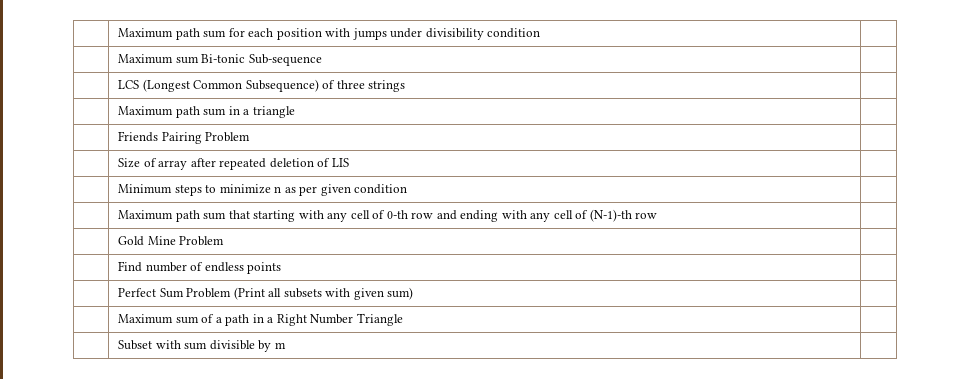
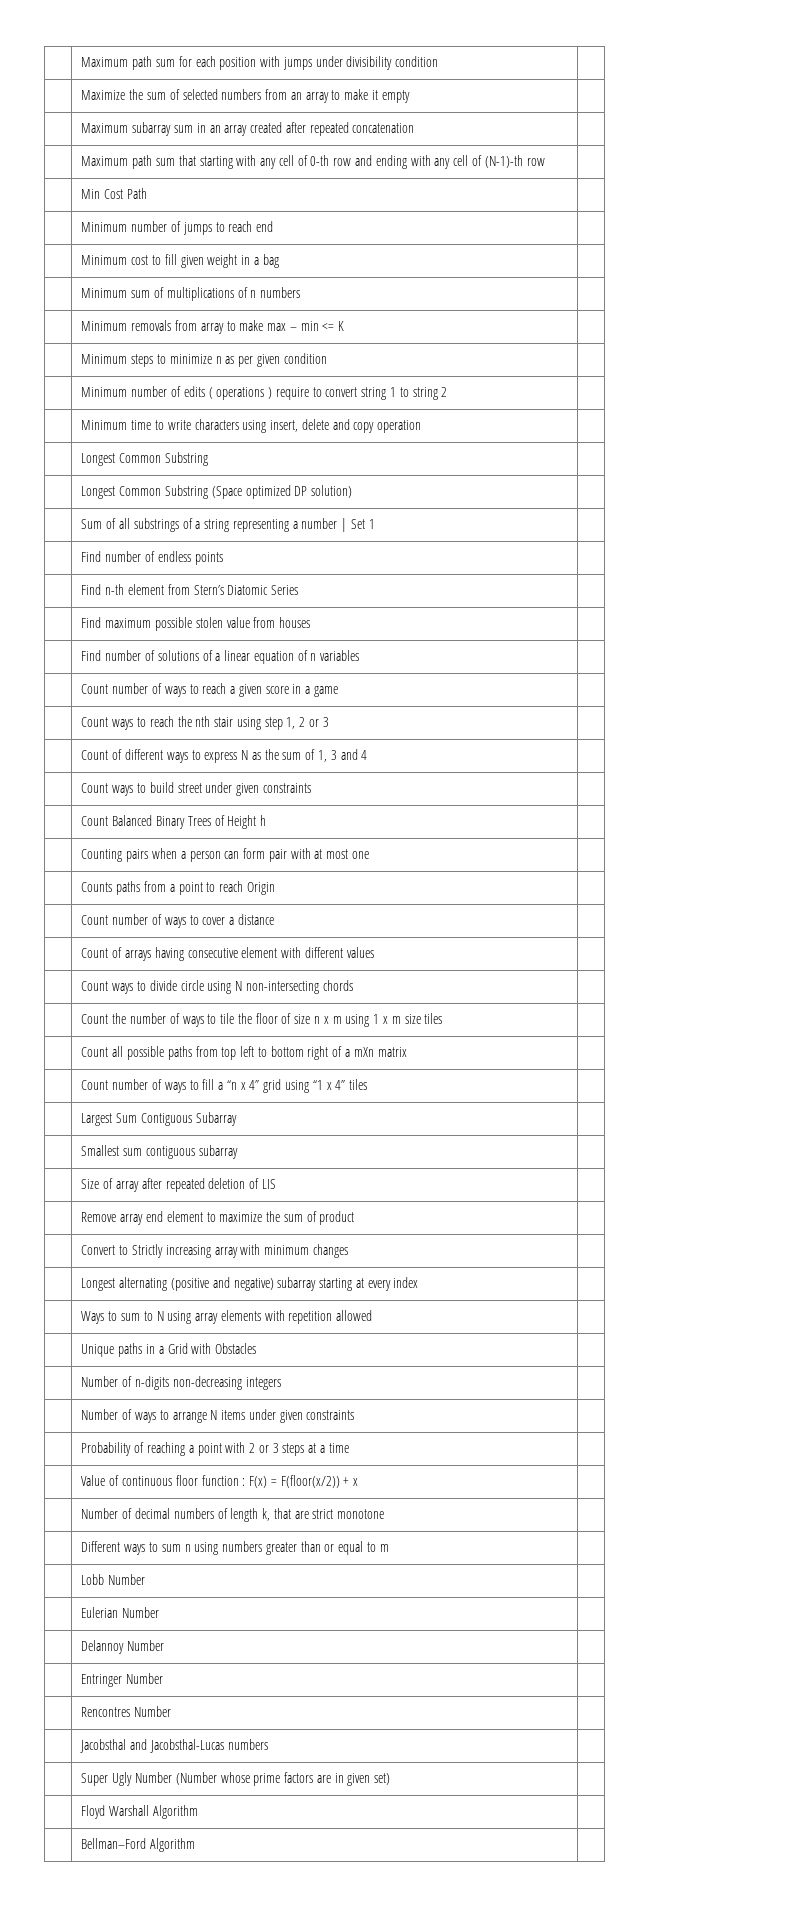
[118,54,322,66] [118,79,406,92] [118,106,200,118] Maximum sum Bi-tonic Sub-sequence | // | LCS (Longest Common Subsequence) of three strings | // | Maximum path -> [81,89,410,103] [81,122,172,136] Maximize the sum of selected numbers from an array to make it empty | // | Maximum subarray
[243,106,295,118] [118,131,251,144] [118,158,349,170] [118,184,408,196] a triangle | // | Friends Pairing Problem | // | Size of array after repeated deletion of LIS | // | Minimum steps to minimize n as per given condition -> [209,122,415,136] an array created after repeated concatenation
[118,236,225,246] Gold Mine Problem -> [81,188,148,199] [81,221,274,235] [81,254,279,268] [81,287,301,301] [81,320,345,334] [81,353,327,367] [81,386,448,400] [81,419,422,433] [81,452,209,466] [81,485,353,499] [81,518,375,532] Min Cost Path | // | Minimum number of jumps to reach end | // | Minimum cost to fill given weight in a bag | // | Minimum sum of multiplications of n numbers | // | Minimum removals from array to make max – min <= K | // | Minimum steps to minimize n as per given condition | // | Minimum number of edits ( operations ) require to convert string 1 to string 2 | // | Minimum time to write characters using insert, delete and copy operation | // | Longest Common Substring | // | Longest Common Substring (Space optimized DP solution) | // | Sum of all substrings of a string representing a number | Set 1
[118,287,414,300] [118,313,403,326] [118,340,286,352] Perfect Sum Problem (Print all subsets with given sum) | // | Maximum sum of a path in a Right Number Triangle | // | Subset with sum divisible by m -> [81,584,299,595] [81,617,311,631] [81,650,360,664] [81,683,339,697] [81,716,329,730] [81,749,368,763] [81,782,311,796] [81,815,267,829] [81,848,370,862] [81,881,275,895] [81,914,274,928] [81,947,374,961] [81,980,353,994] [81,1013,443,1027] [81,1046,407,1060] [81,1079,368,1093] [81,1112,237,1126] [81,1145,238,1159] [81,1178,276,1192] [81,1211,355,1225] [81,1244,348,1258] [81,1277,419,1291] [81,1310,373,1324] [81,1343,257,1357] [81,1376,281,1390] [81,1409,355,1423] [81,1442,349,1456] [81,1475,359,1488] [81,1508,385,1522] [81,1541,389,1555] [81,1574,146,1585] [81,1607,160,1618] [81,1640,165,1654] [81,1673,164,1687] [81,1706,172,1717] [80,1739,268,1753] [81,1772,391,1786] [81,1805,199,1819] [81,1838,196,1852] Find n-th element from Stern’s Diatomic Series | // | Find maximum possible stolen value from houses | // | Find number of solutions of a linear equation of n variables | // | Count number of ways to reach a given score in a game | // | Count ways to reach the nth stair using step 1, 2 or 3 | // | Count of different ways to express N as the sum of 1, 3 and 4 | // | Count ways to build street under given constraints | // | Count Balanced Binary Trees of Height h | // | Counting pairs when a person can form pair with at most one | // | Counts paths from a point to reach Origin | // | Count number of ways to cover a distance | // | Count of arrays having consecutive element with different values | // | Count ways to divide circle using N non-intersecting chords | // | Count the number of ways to tile the floor of size n x m using 1 x m size tiles | // | Count all possible paths from top left to bottom right of a mXn matrix | // | Count number of ways to fill a “n x 4” grid using “1 x 4” tiles | // | Largest Sum Contiguous Subarray | // | Smallest sum contiguous subarray | // | Size of array after repeated deletion of LIS | // | Remove array end element to maximize the sum of product | // | Convert to Strictly increasing array with minimum changes | // | Longest alternating (positive and negative) subarray starting at every index | // | Ways to sum to N using array elements with repetition allowed | // | Unique paths in a Grid with Obstacles | // | Number of n-digits non-decreasing integers | // | Number of ways to arrange N items under given constraints | // | Probability of reaching a point with 2 or 3 steps at a time | // | Value of continuous floor function : F(x) = F(floor(x/2)) + x | // | Number of decimal numbers of length k, that are strict monotone | // | Different ways to sum n using numbers greater than or equal to m | // | Lobb Number | // | Eulerian Number | // | Delannoy Number | // | Entringer Number | // | Rencontres Number | // | Jacobsthal and Jacobsthal-Lucas numbers | // | Super Ugly Number (Number whose prime factors are in given set) | // | Floyd Warshall Algorithm | // | Bellman–Ford Algorithm

